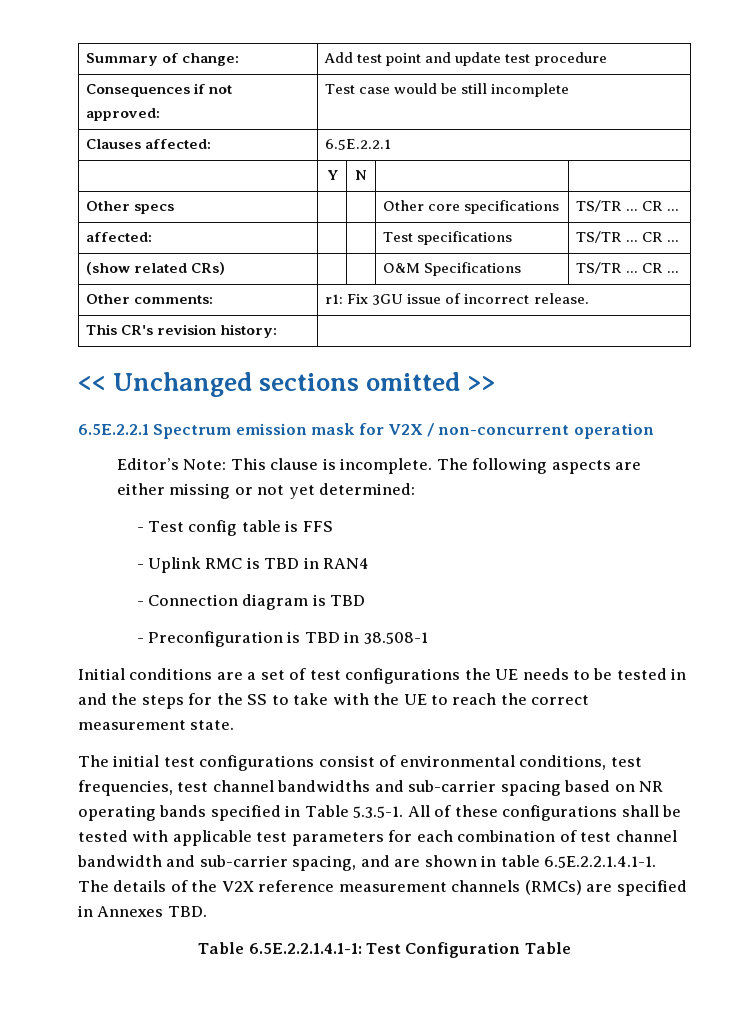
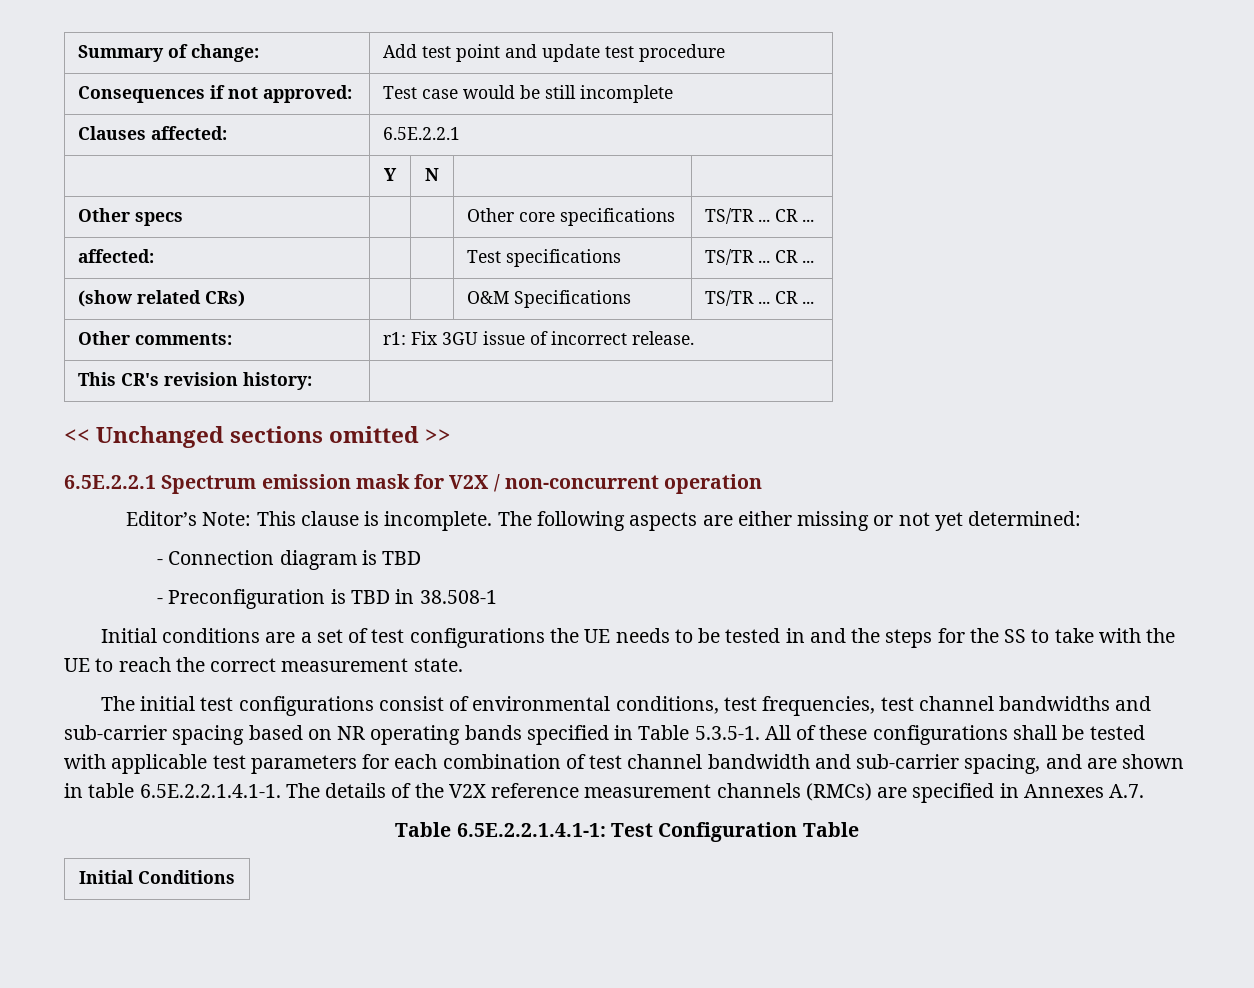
[136,520,333,536] [136,557,370,573] // - Test config table is FFS // - Uplink RMC is TBD in RAN4 -> (1082, 518) none
[167,906,207,917] TBD. -> [1109,784,1145,798] A.7.
(571, 948) none -> [79,870,235,884] // Initial Conditions

